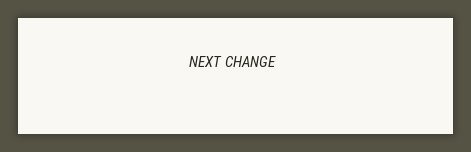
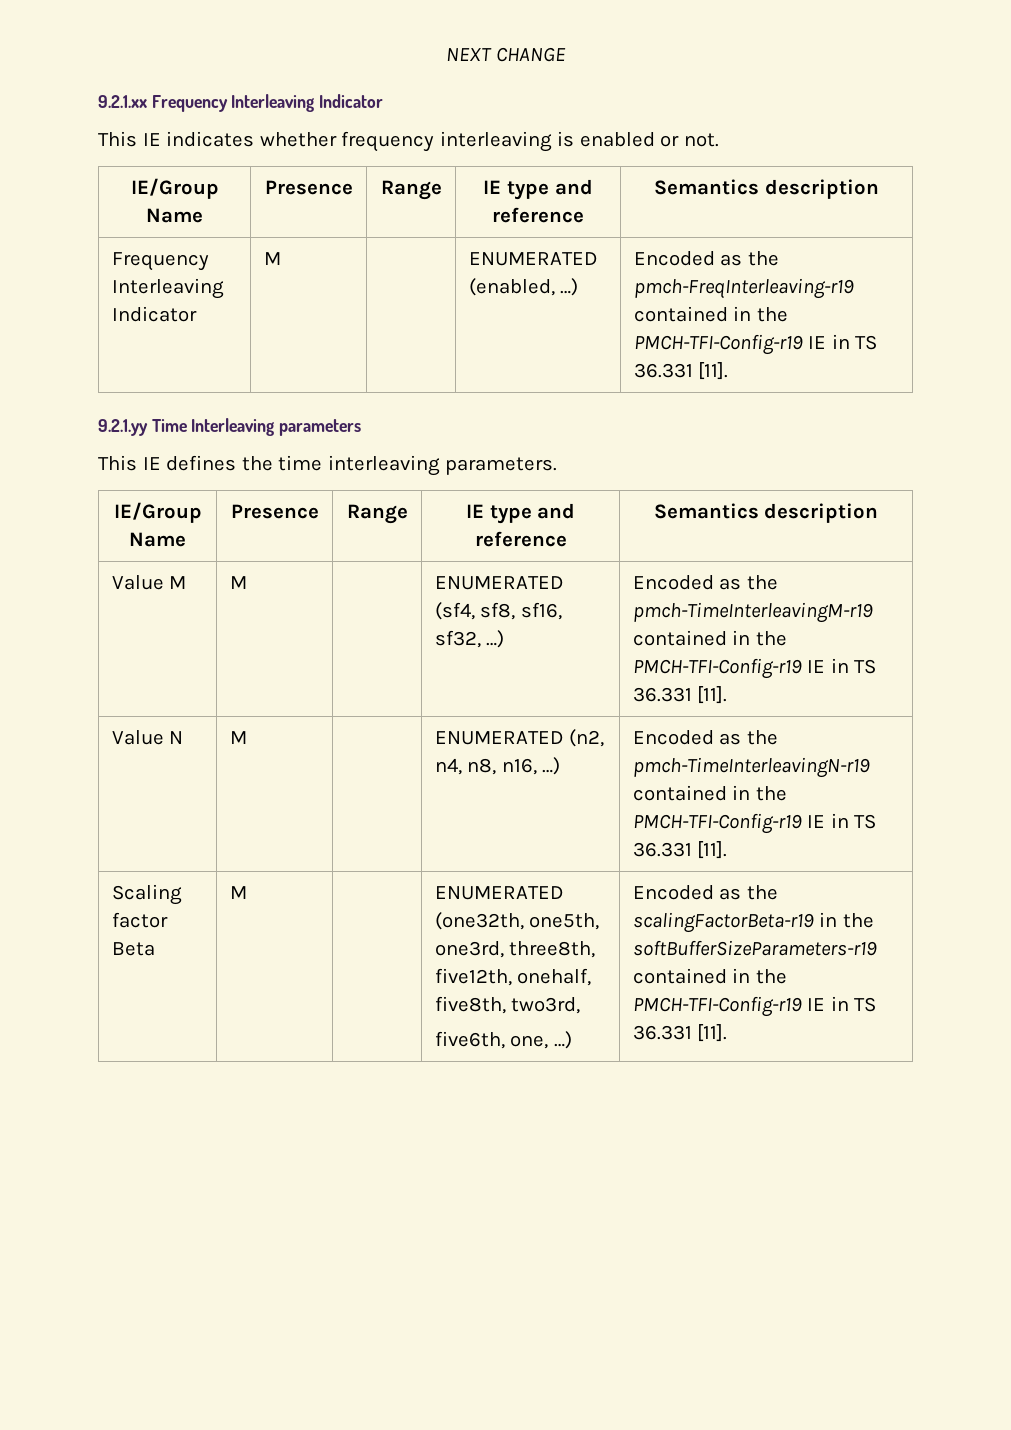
(277, 61) none -> [98,94,384,112] [98,131,719,152] [130,178,219,199] [146,208,203,223] [264,180,353,195] [380,180,442,200] [483,179,593,200] [492,207,584,223] [654,179,879,199] [111,252,209,271] [111,278,224,299] [111,306,197,322] [263,252,281,265] [468,252,598,266] [468,278,579,296] [633,251,779,266] [633,278,854,299] [633,306,788,322] [633,334,878,355] [633,362,729,380] [98,418,362,436] [98,455,558,476] [113,502,202,523] [129,532,186,547] [230,504,319,519] [346,504,408,524] [465,503,576,524] [474,531,567,547] [653,503,879,523] [111,575,187,590] [229,576,247,589] [434,576,564,590] [434,602,562,620] [434,630,505,648] [632,575,778,590] [632,602,873,623] [632,630,787,646] [632,658,877,679] [632,686,728,704] [111,730,184,745] [229,731,247,744] [434,729,605,747] [434,757,561,775] [632,730,778,745] [632,757,870,778] [632,785,787,801] [632,813,877,834] [632,841,728,859] [111,884,182,905] [111,912,168,928] [111,942,155,956] [229,886,247,899] [434,886,564,900] [434,912,600,930] [434,941,596,958] [434,968,592,986] [434,996,581,1014] [434,1031,572,1049] [632,885,778,900] [632,912,874,933] [632,940,877,956] [632,968,787,984] [632,996,877,1017] [632,1024,728,1042] // 9.2.1.xx Frequency Interleaving Indicator // This IE indicates whether frequency interleaving is enabled or not. // IE/Group Name | Presence | Range | IE type and reference | Semantics description // Frequency Interleaving Indicator | M | | ENUMERATED (enabled, …) | Encoded as the pmch-FreqInterleaving-r19 contained in the PMCH-TFI-Config-r19 IE in TS 36.331 [11]. // 9.2.1.yy Time Interleaving parameters // This IE defines the time interleaving parameters. // IE/Group Name | Presence | Range | IE type and reference | Semantics description // Value M | M | | ENUMERATED (sf4, sf8, sf16, sf32, …) | Encoded as the pmch-TimeInterleavingM-r19 contained in the PMCH-TFI-Config-r19 IE in TS 36.331 [11]. // Value N | M | | ENUMERATED (n2, n4, n8, n16, …) | Encoded as the pmch-TimeInterleavingN-r19 contained in the PMCH-TFI-Config-r19 IE in TS 36.331 [11]. // Scaling factor Beta | M | | ENUMERATED (one32th, one5th, one3rd, three8th, five12th, onehalf, five8th, two3rd, // five6th, one, …) | Encoded as the scalingFactorBeta-r19 in the softBufferSizeParameters-r19 contained in the PMCH-TFI-Config-r19 IE in TS 36.331 [11].

